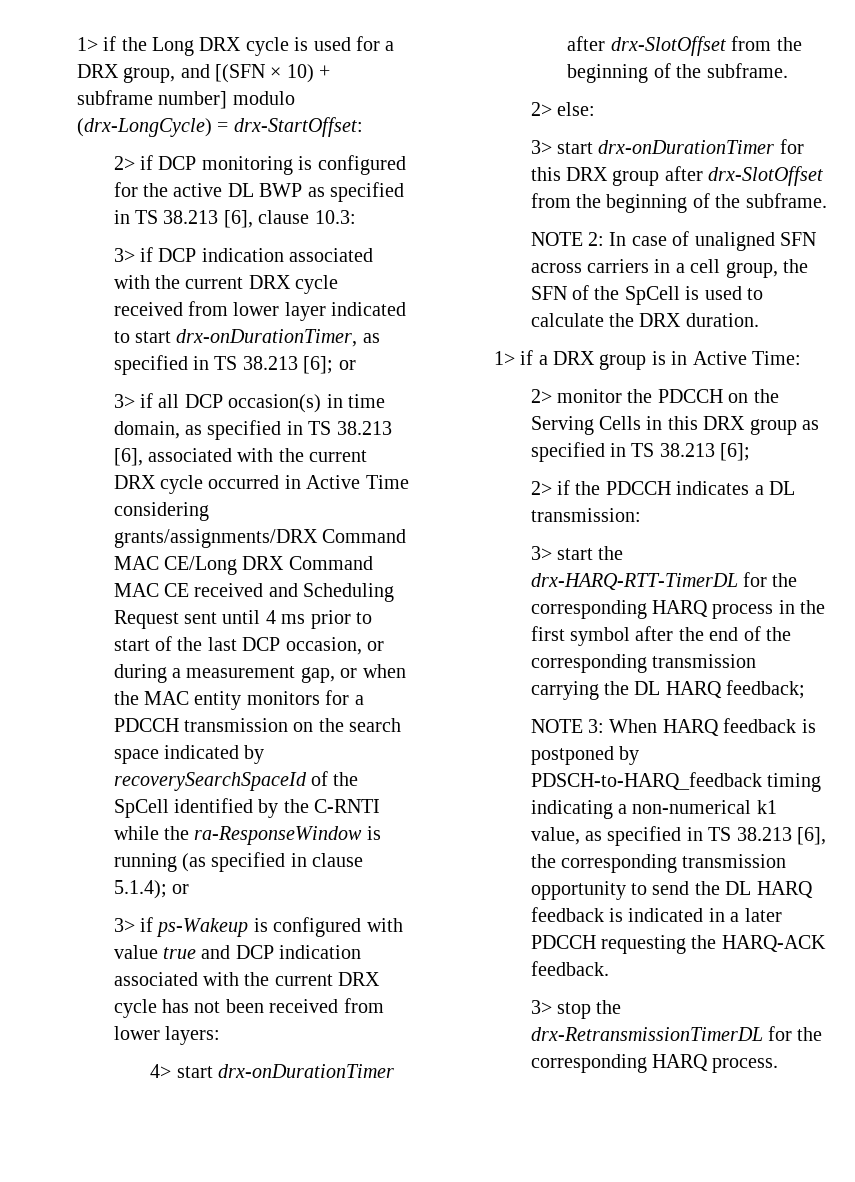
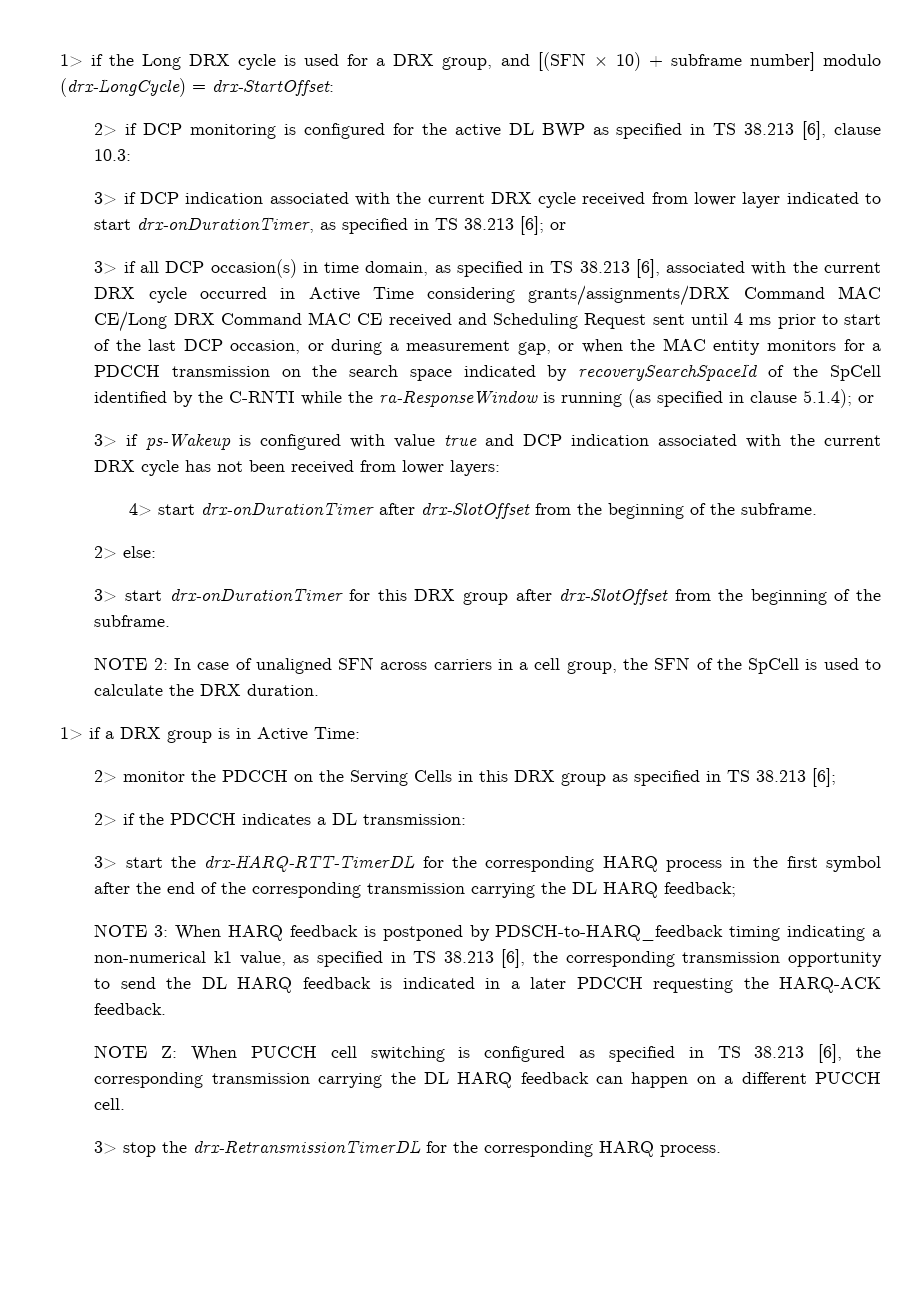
(609, 968) none -> [94,1044,881,1063] [94,1072,882,1088] [94,1098,126,1110] // NOTE Z: When PUCCH cell switching is configured as specified in TS 38.213 [6], the corresponding transmission carrying the DL HARQ feedback can happen on a different PUCCH cell.

